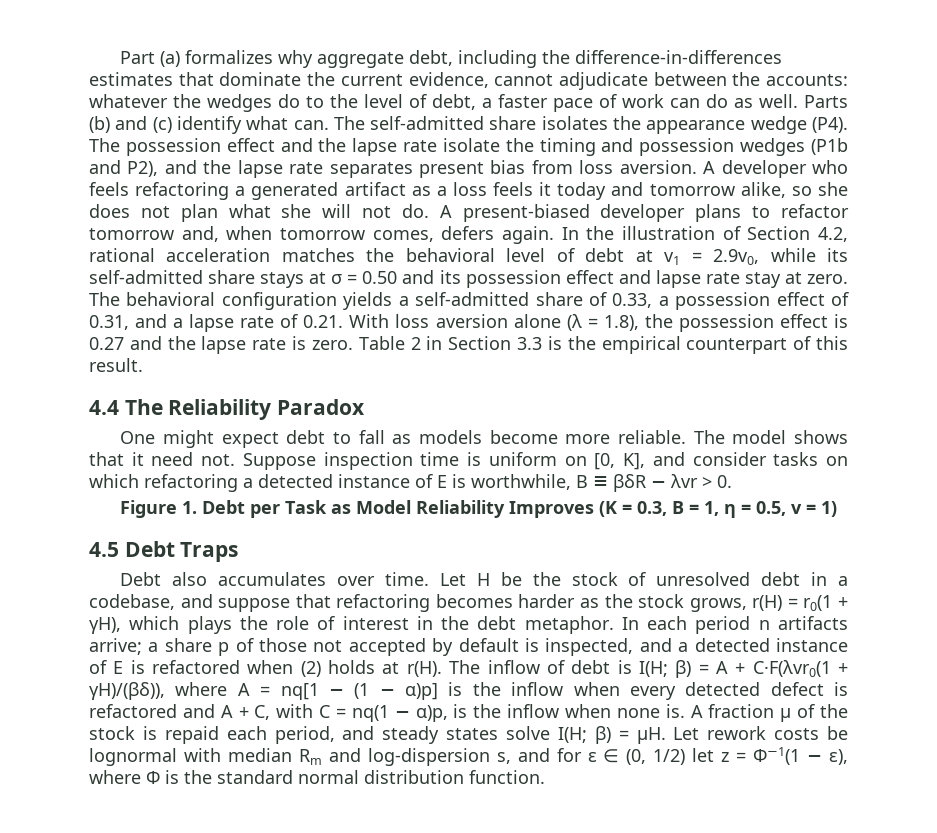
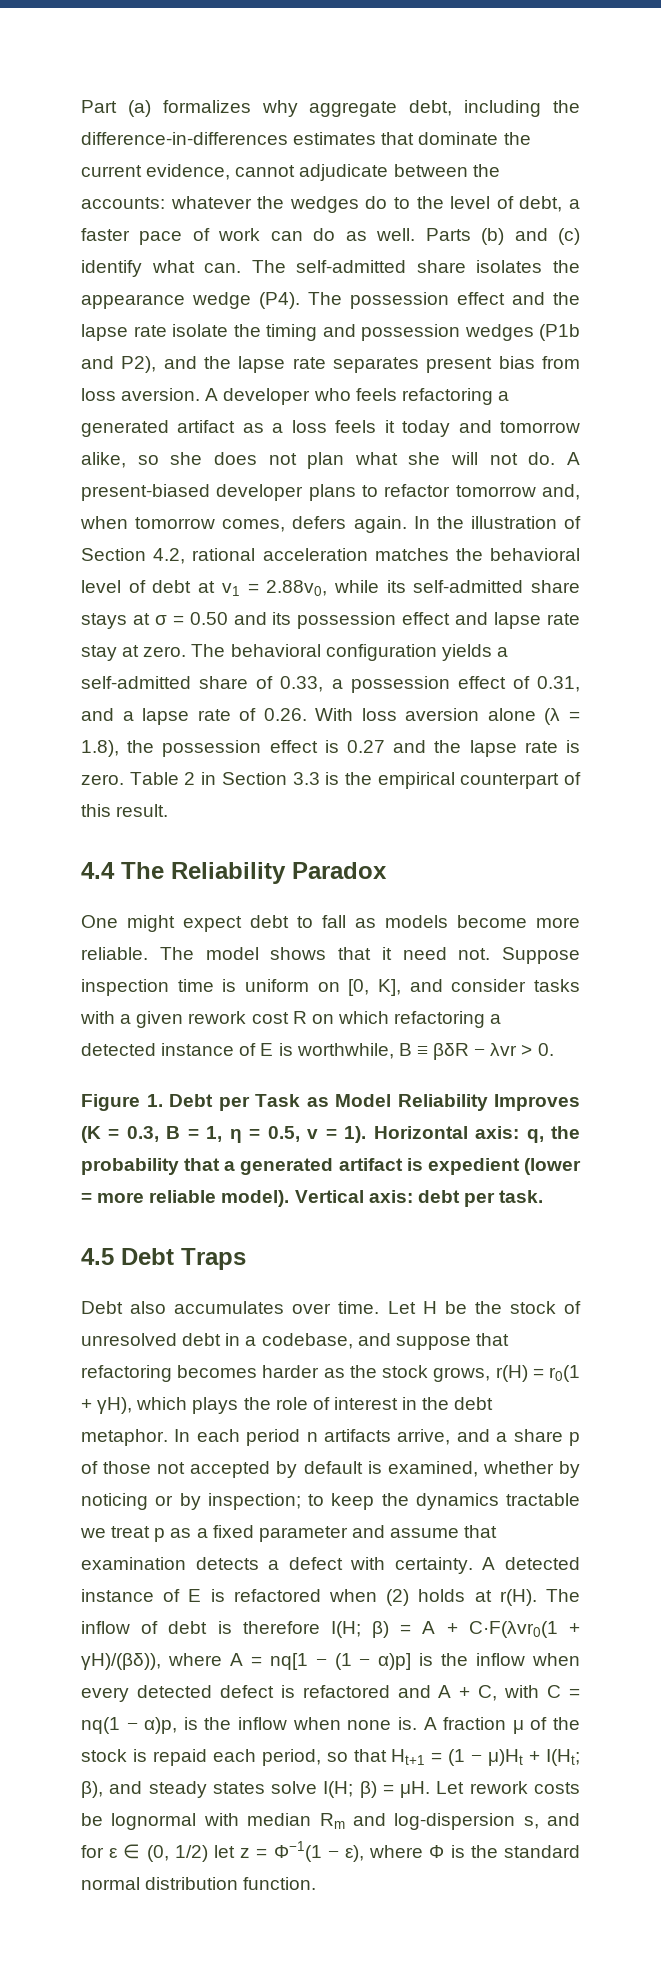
[713,249,760,265] 2.9v0, -> [266,580,328,596] 2.88v0,
[303,315,344,328] 0.21. -> [263,708,307,721] 0.26.
(819, 459) none -> [80,1011,307,1028] with a given rework cost R
[821,501,838,517] 1) -> [344,1126,580,1143] [81,1158,582,1175] [81,1190,544,1207] 1). Horizontal axis: q, the probability that a generated artifact is expedient (lower = more reliable model). Vertical axis: debt per task.
[89,638,142,655] arrive; -> [397,1429,490,1445] arrive, and
[545,638,689,656] inspected, and a -> [387,1461,580,1478] [81,1493,580,1510] [80,1525,498,1542] [81,1557,496,1574] examined, whether by noticing or by inspection; to keep the dynamics tractable we treat p as a fixed parameter and assume that examination detects a defect with certainty. A
(632, 667) none -> [242,1621,320,1634] therefore
(335, 735) none -> [326,1749,580,1766] [81,1781,103,1798] so that Ht+1 = (1 − μ)Ht + I(Ht; β),

